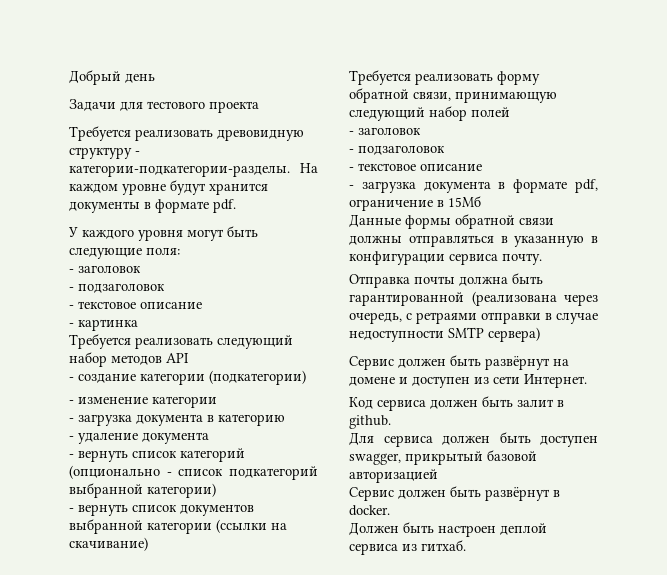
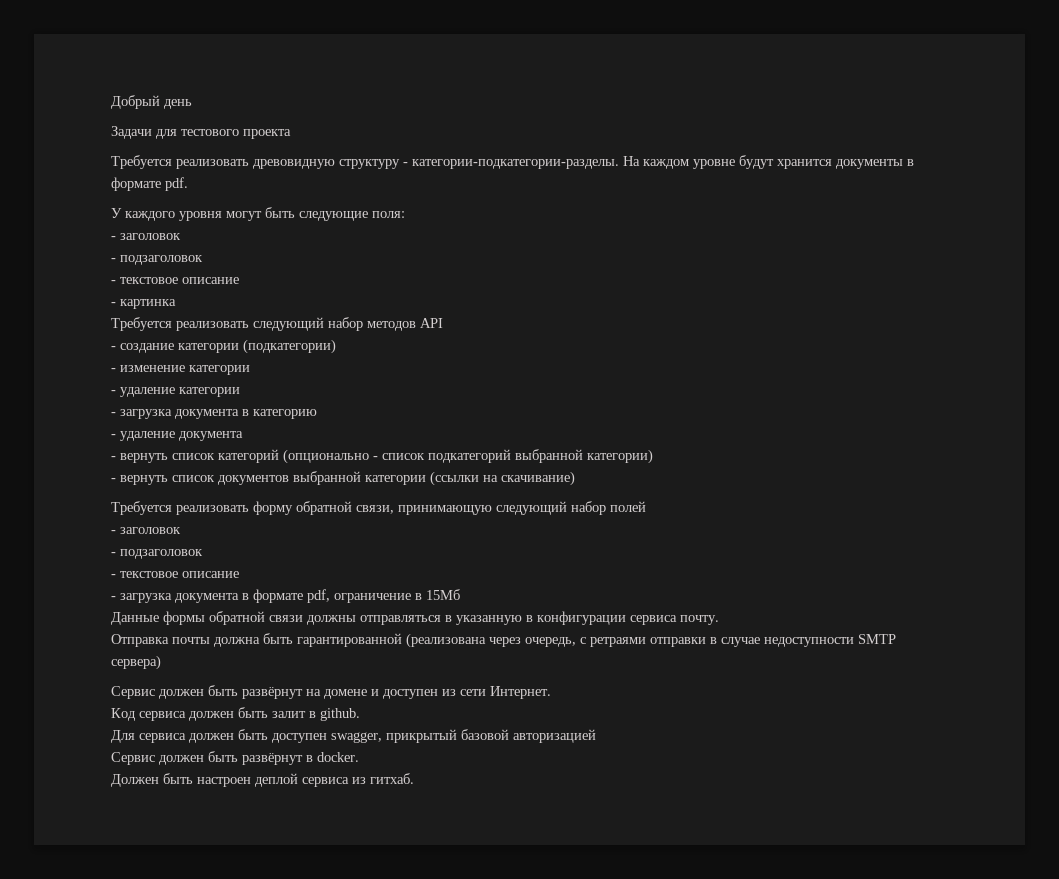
(217, 402) none -> [111,387,240,397] // - удаление категории

